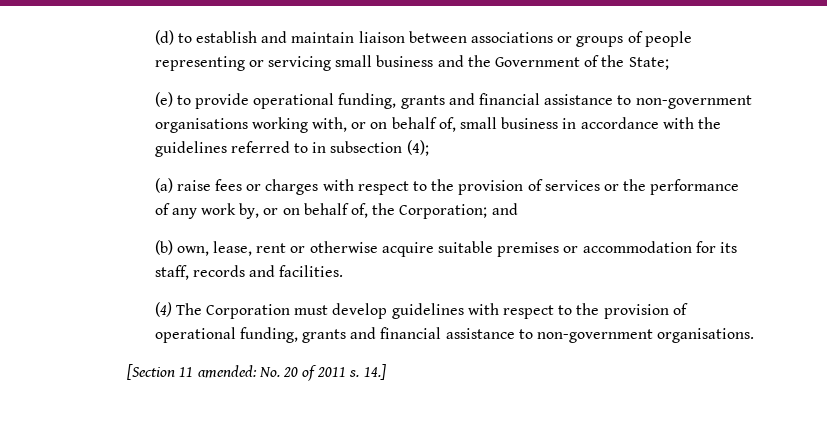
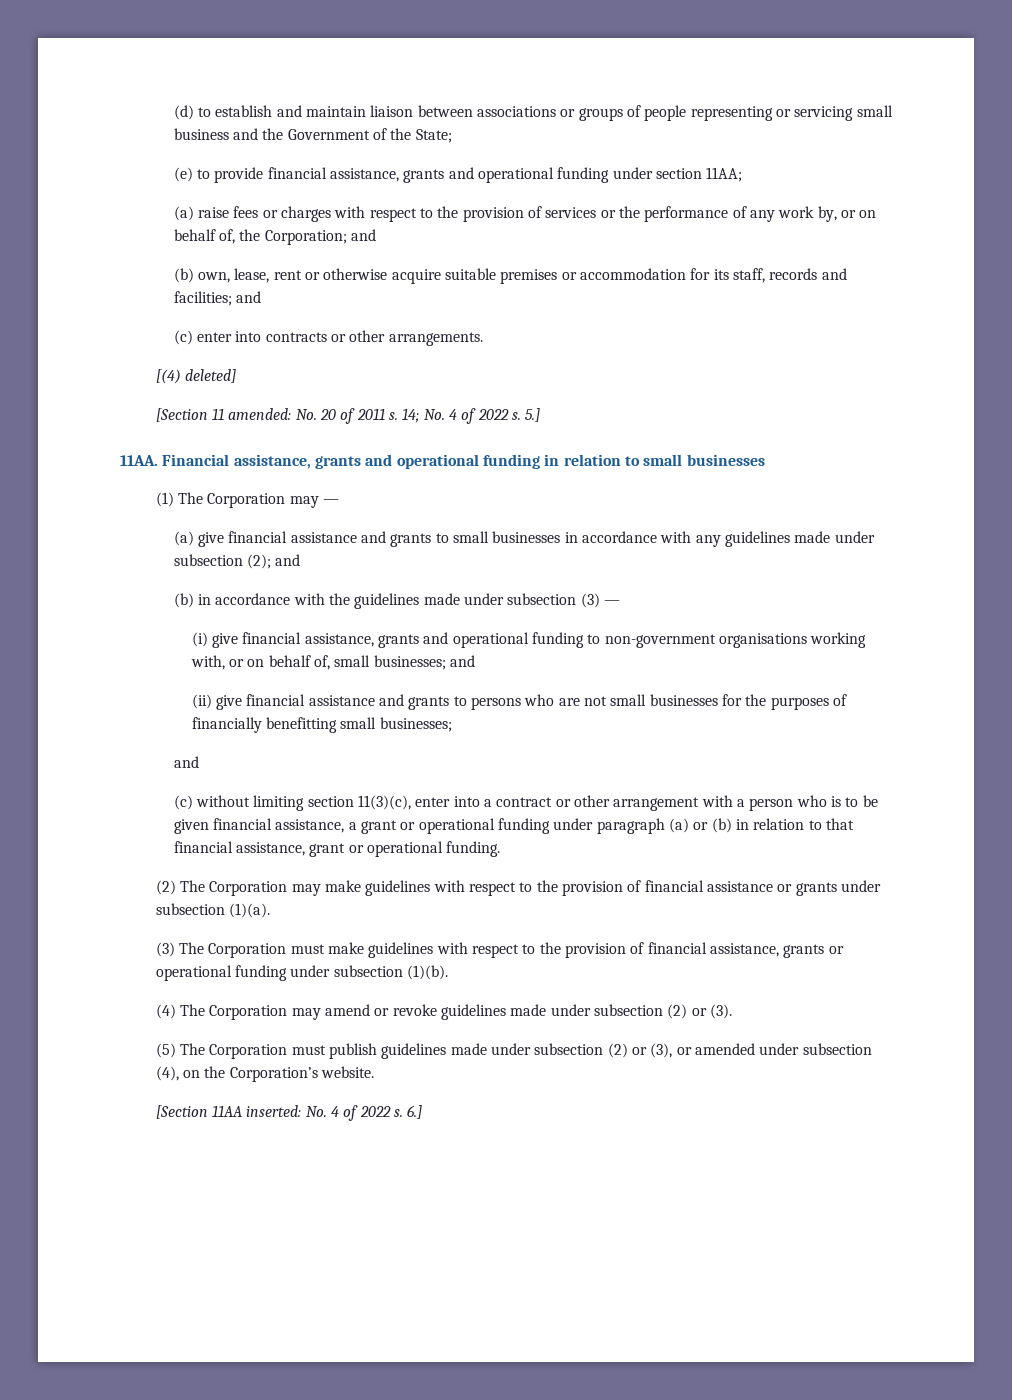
[253,93,752,109] [154,117,721,133] [154,140,429,157] operational funding, grants and financial assistance to non-government organisations working with, or on behalf of, small business in accordance with the guidelines referred to in subsection (4); -> [267,167,743,183] financial assistance, grants and operational funding under section 11AA;
[279,265,344,277] [154,302,688,319] [154,327,755,343] facilities. // (4) The Corporation must develop guidelines with respect to the provision of operational funding, grants and financial assistance to non-government organisations. -> [173,291,262,306] [173,330,483,346] [155,369,237,384] facilities; and // (c) enter into contracts or other arrangements. // [(4) deleted]
[363,364,386,380] 14.] -> [402,408,541,424] [120,454,765,469] [155,492,340,508] [173,531,875,547] [173,554,301,569] [173,593,620,609] [191,632,867,648] [190,655,475,670] [191,694,847,710] [191,717,452,733] [173,756,199,768] [173,795,878,811] [173,818,854,834] [173,841,501,857] [155,880,881,896] [155,903,271,918] [155,942,844,958] [155,965,449,981] [155,1004,733,1020] [155,1043,872,1059] [155,1066,375,1082] [155,1105,423,1121] 14; No. 4 of 2022 s. 5.] // 11AA. Financial assistance, grants and operational funding in relation to small businesses // (1) The Corporation may — // (a) give financial assistance and grants to small businesses in accordance with any guidelines made under subsection (2); and // (b) in accordance with the guidelines made under subsection (3) — // (i) give financial assistance, grants and operational funding to non-government organisations working with, or on behalf of, small businesses; and // (ii) give financial assistance and grants to persons who are not small businesses for the purposes of financially benefitting small businesses; // and // (c) without limiting section 11(3)(c), enter into a contract or other arrangement with a person who is to be given financial assistance, a grant or operational funding under paragraph (a) or (b) in relation to that financial assistance, grant or operational funding. // (2) The Corporation may make guidelines with respect to the provision of financial assistance or grants under subsection (1)(a). // (3) The Corporation must make guidelines with respect to the provision of financial assistance, grants or operational funding under subsection (1)(b). // (4) The Corporation may amend or revoke guidelines made under subsection (2) or (3). // (5) The Corporation must publish guidelines made under subsection (2) or (3), or amended under subsection (4), on the Corporation’s website. // [Section 11AA inserted: No. 4 of 2022 s. 6.]

